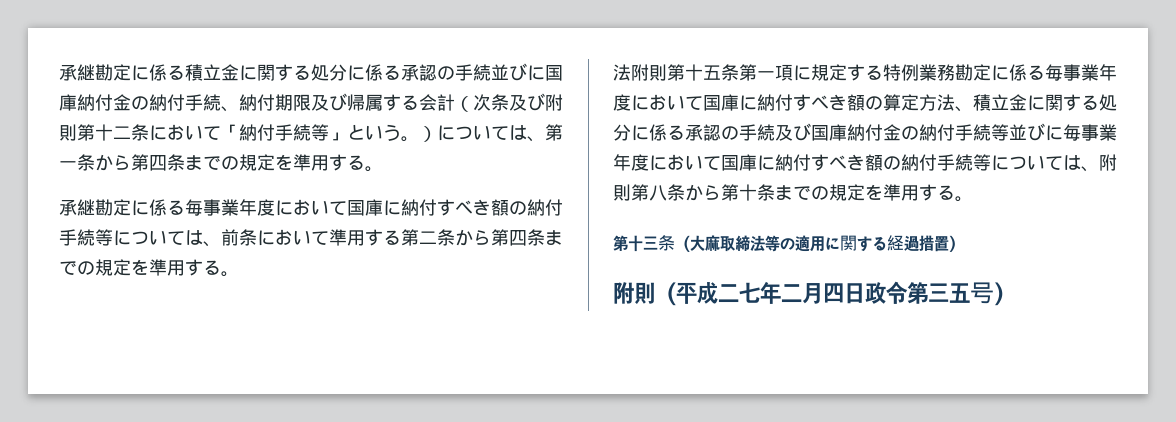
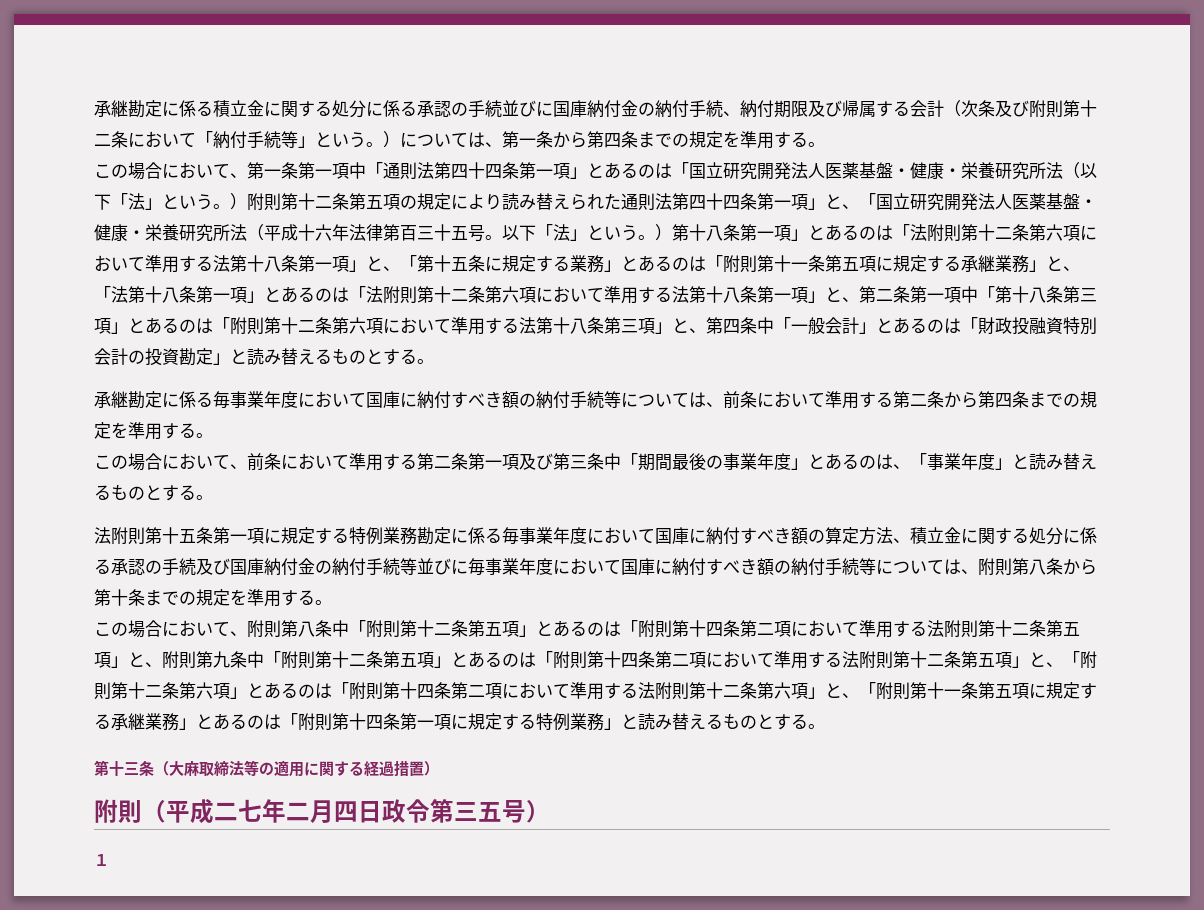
(383, 169) none -> [94,162,1097,180] [94,193,1097,211] [94,224,1097,242] [94,255,1080,273] [94,286,1097,304] [94,317,1097,335] [94,348,434,366] // この場合において、第一条第一項中「通則法第四十四条第一項」とあるのは「国立研究開発法人医薬基盤・健康・栄養研究所法（以下「法」という。）附則第十二条第五項の規定により読み替えられた通則法第四十四条第一項」と、「国立研究開発法人医薬基盤・健康・栄養研究所法（平成十六年法律第百三十五号。以下「法」という。）第十八条第一項」とあるのは「法附則第十二条第六項において準用する法第十八条第一項」と、「第十五条に規定する業務」とあるのは「附則第十一条第五項に規定する承継業務」と、「法第十八条第一項」とあるのは「法附則第十二条第六項において準用する法第十八条第一項」と、第二条第一項中「第十八条第三項」とあるのは「附則第十二条第六項において準用する法第十八条第三項」と、第四条中「一般会計」とあるのは「財政投融資特別会計の投資勘定」と読み替えるものとする。
(239, 274) none -> [94,453,1097,471] [94,484,213,501] // この場合において、前条において準用する第二条第一項及び第三条中「期間最後の事業年度」とあるのは、「事業年度」と読み替えるものとする。
(973, 199) none -> [94,620,1080,638] [94,651,1097,669] [94,682,1097,700] [94,713,825,731] // この場合において、附則第八条中「附則第十二条第五項」とあるのは「附則第十四条第二項において準用する法附則第十二条第五項」と、附則第九条中「附則第十二条第五項」とあるのは「附則第十四条第二項において準用する法附則第十二条第五項」と、「附則第十二条第六項」とあるのは「附則第十四条第二項において準用する法附則第十二条第六項」と、「附則第十一条第五項に規定する承継業務」とあるのは「附則第十四条第一項に規定する特例業務」と読み替えるものとする。
(1015, 294) none -> [94,854,109,866] // １

